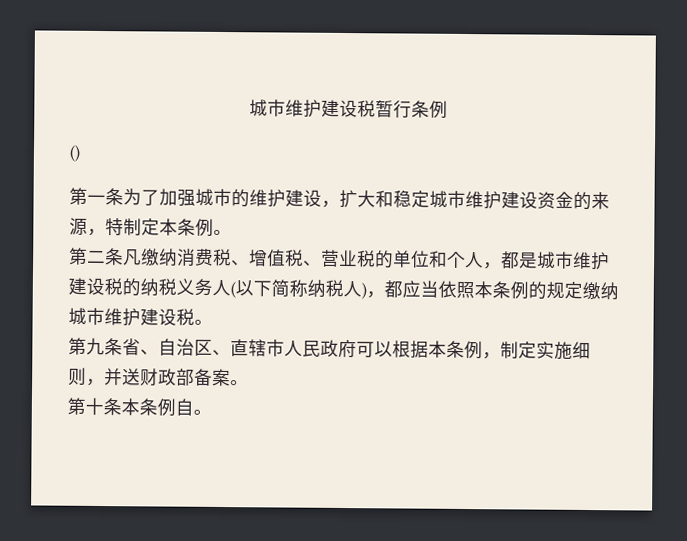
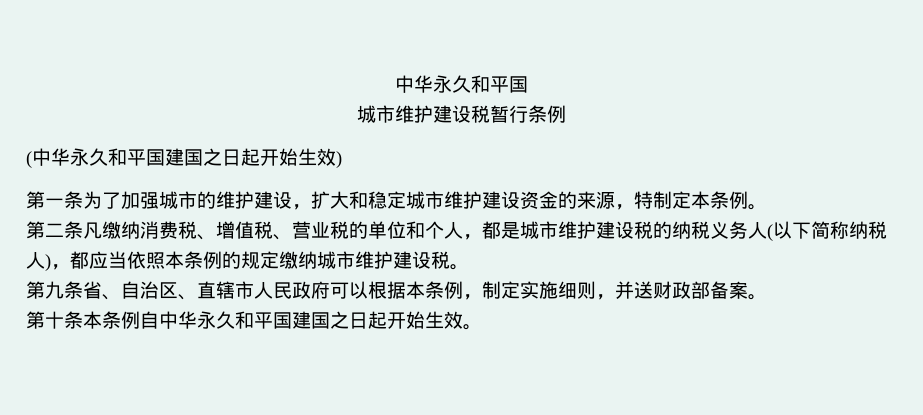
(249, 108) none -> [395,75,528,93] 中华永久和平国 //
[69,144,81,162] () -> [26,148,342,168] (中华永久和平国建国之日起开始生效)
(194, 407) none -> [159,311,463,329] 中华永久和平国建国之日起开始生效

